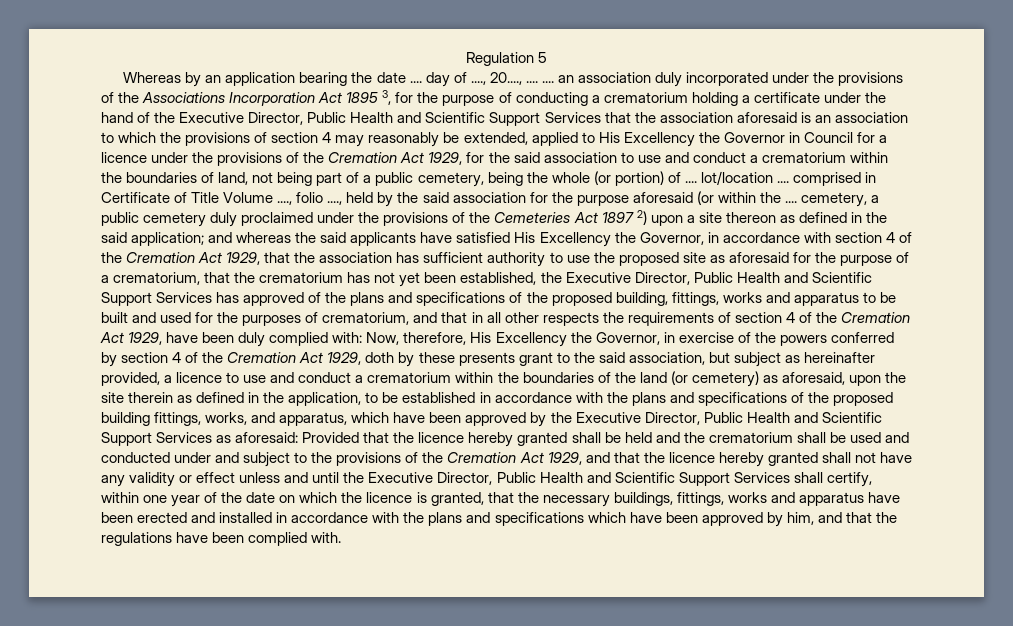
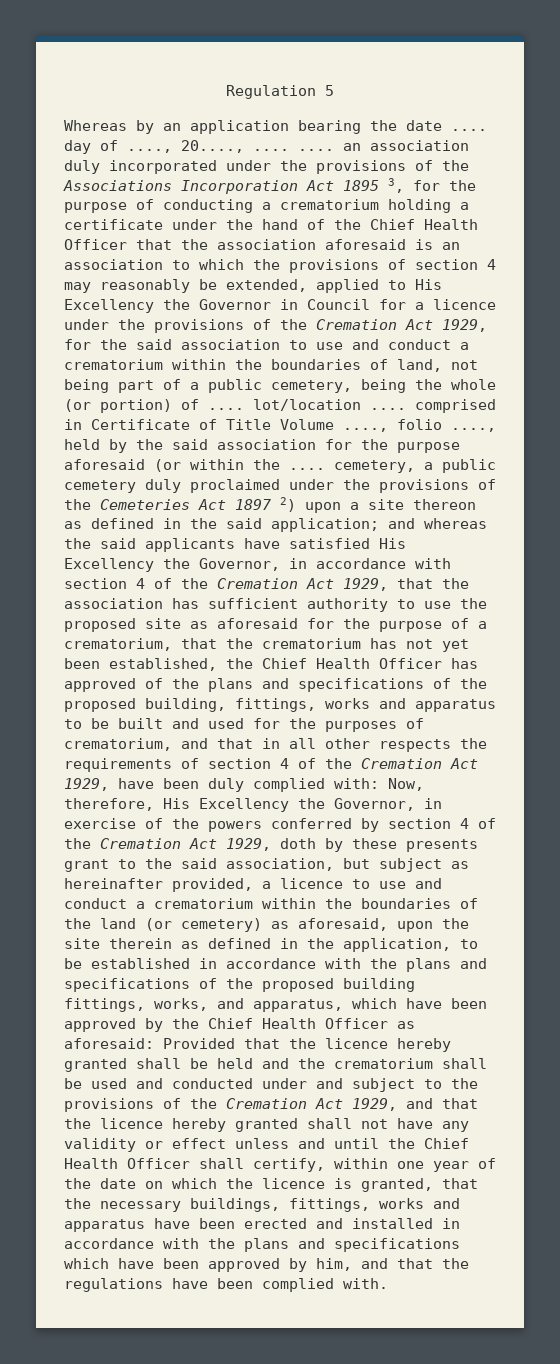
[179,112,601,126] Executive Director, Public Health and Scientific Support Services -> [370,219,478,230] [64,239,127,250] Chief Health Officer
[565,272,872,285] [101,292,213,306] Executive Director, Public Health and Scientific Support Services -> [262,658,442,669] Chief Health Officer
[575,412,882,425] [101,432,213,446] Executive Director, Public Health and Scientific Support Services -> [208,1018,388,1029] Chief Health Officer
[368,472,790,486] Executive Director, Public Health and Scientific Support Services -> [424,1138,469,1149] [64,1158,190,1169] Chief Health Officer

